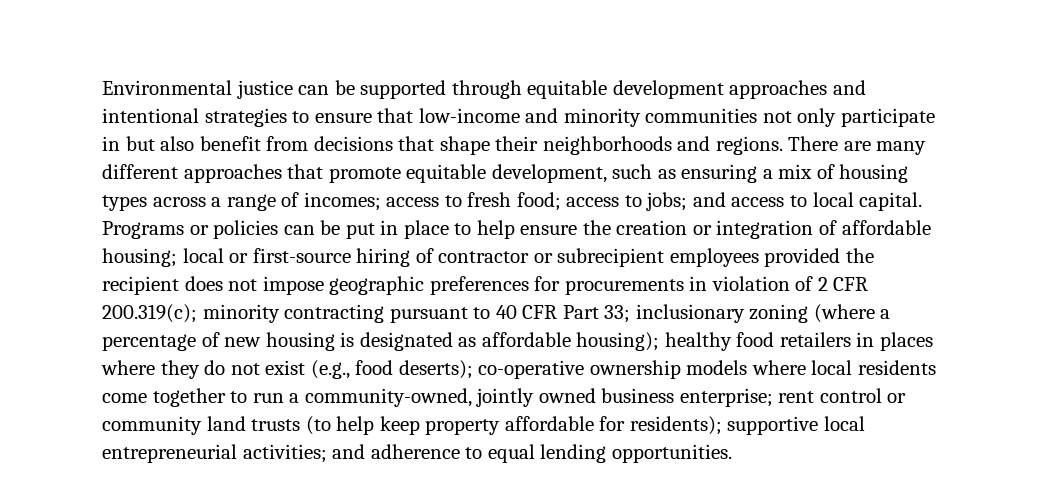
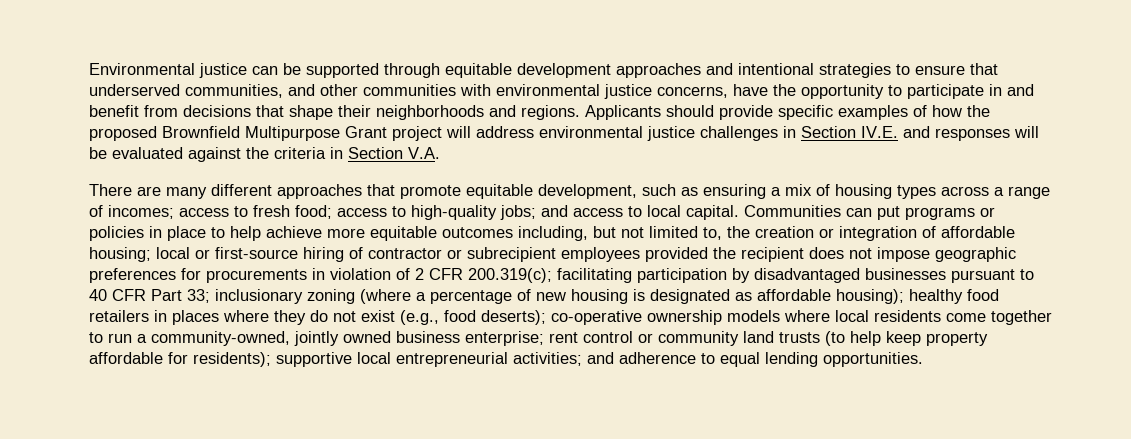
[418,108,935,127] [102,136,195,151] low-income and minority communities not only participate in but also -> [89,84,1034,99] underserved communities, and other communities with environmental justice concerns, have the opportunity to participate in and
(783, 145) none -> [585,105,990,120] [89,126,1039,141] [89,147,440,162] Applicants should provide specific examples of how the proposed Brownfield Multipurpose Grant project will address environmental justice challenges in Section IV.E. and responses will be evaluated against the criteria in Section V.A. //
(642, 201) none -> [411,205,497,220] high-quality
[102,220,578,239] Programs or policies can be put in place to help ensure -> [744,205,995,220] [89,226,722,241] Communities can put programs or policies in place to help achieve more equitable outcomes including, but not limited to,
[202,304,385,323] minority contracting -> [557,268,946,283] facilitating participation by disadvantaged businesses

